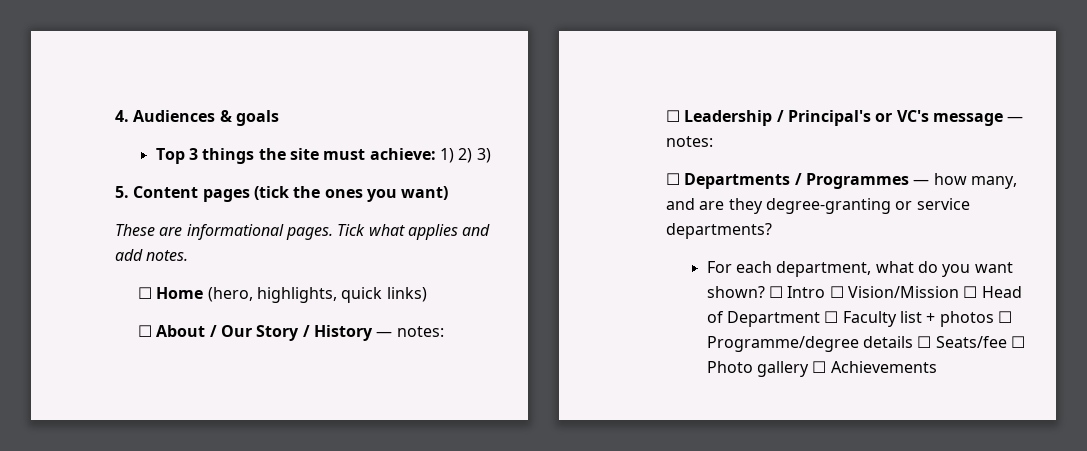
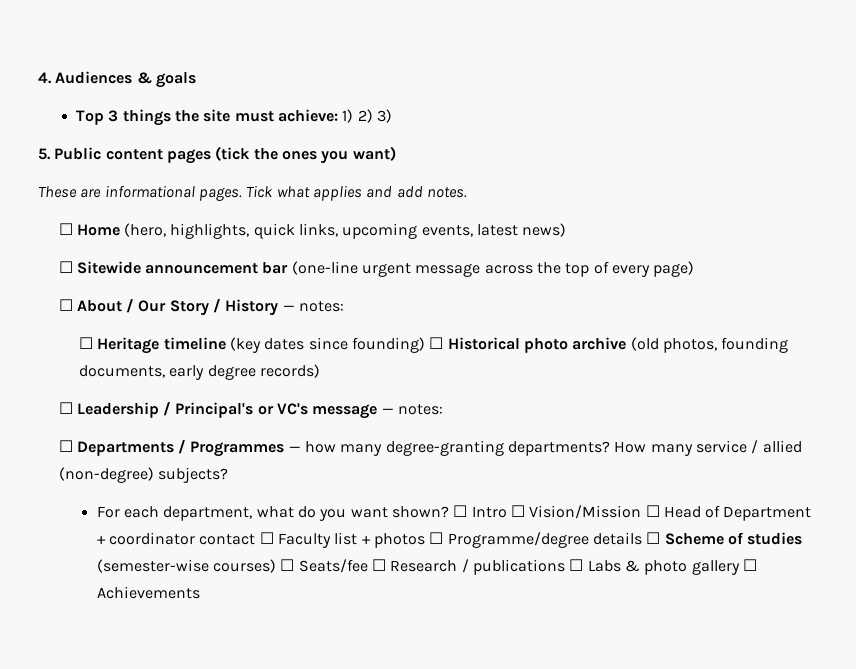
[133,186,199,198] Content -> [54,147,163,160] Public content
[386,287,427,302] links) -> [299,223,567,239] [58,261,695,277] links, upcoming events, latest news) // ☐ Sitewide announcement bar (one-line urgent message across the top of every page)
(444, 331) none -> [79,337,789,354] [79,364,321,380] // ☐ Heritage timeline (key dates since founding) ☐ Historical photo archive (old photos, founding documents, early degree records)
[970,176,1017,189] [666,198,970,214] [666,223,773,239] many, and are they degree-granting or service departments? -> [340,440,802,456] [58,467,228,483] many degree-granting departments? How many service / allied (non-degree) subjects?
(821, 319) none -> [96,532,256,545] + coordinator contact
[935,336,1025,348] [706,361,753,373] Seats/fee ☐ Photo -> [664,532,803,545] [96,559,688,575] Scheme of studies (semester-wise courses) ☐ Seats/fee ☐ Research / publications ☐ Labs & photo

